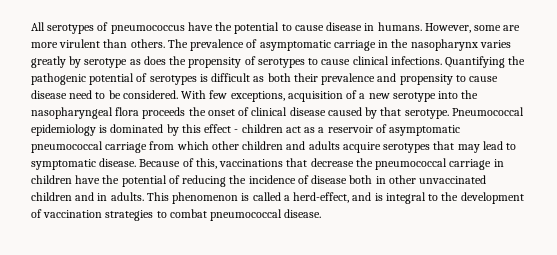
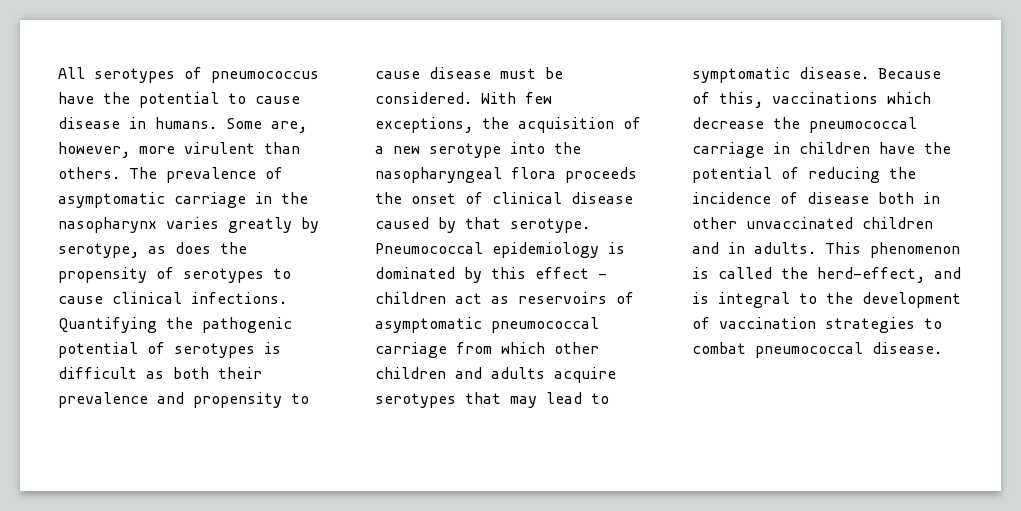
[424,23,521,33] However, some are -> [226,118,307,133] [58,142,130,158] Some are, however,
[84,58,128,68] serotype -> [58,243,139,258] serotype,
[69,90,106,99] need to -> [500,68,536,79] must
(285, 96) none -> [482,117,509,129] the
[318,125,373,133] a reservoir -> [518,292,607,304] reservoirs
[286,158,308,167] that -> [887,92,931,104] which
[283,195,290,201] a -> [781,267,808,279] the

